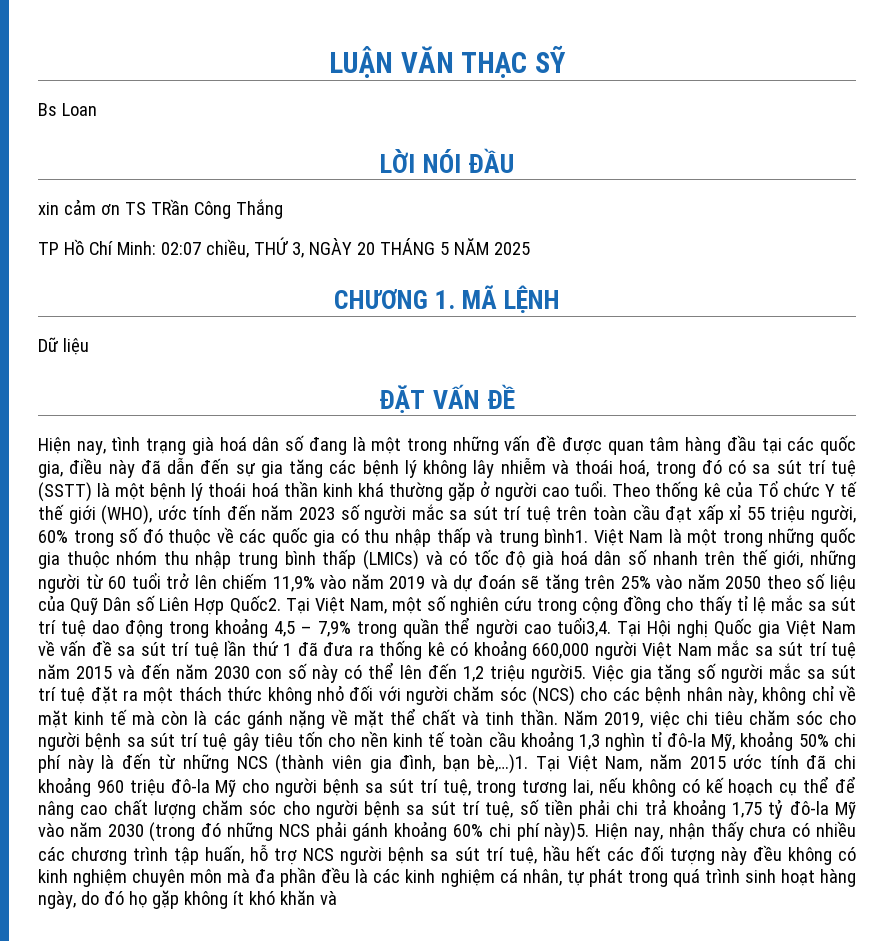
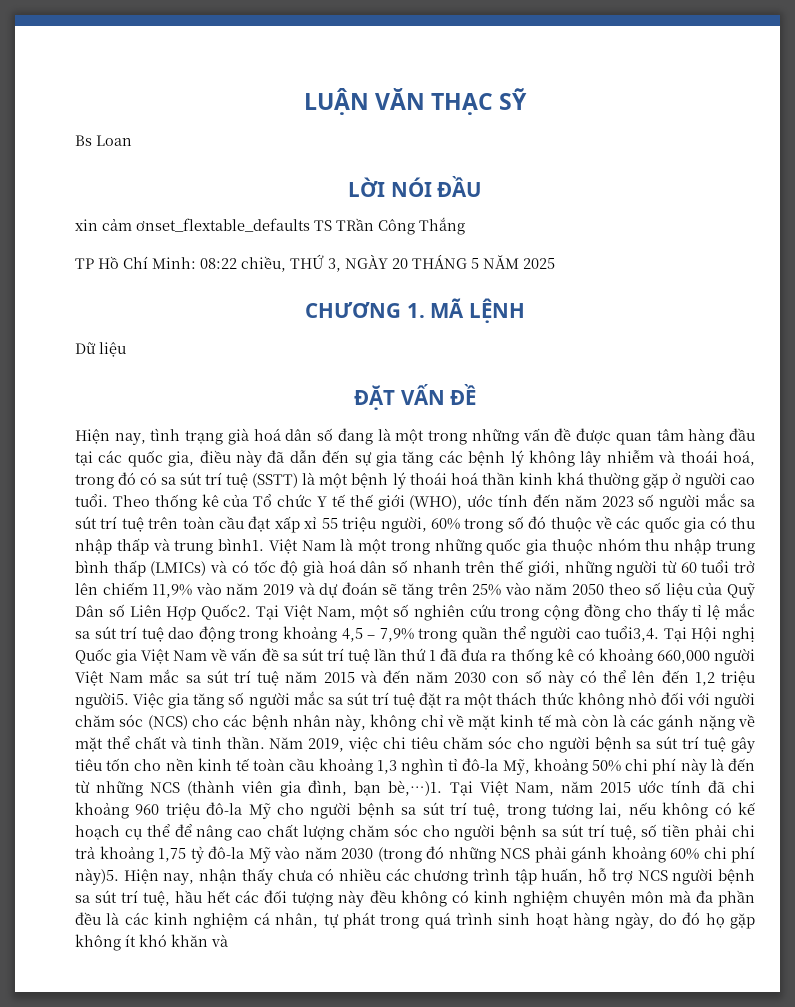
[100,204,120,215] ơn -> [136,218,310,232] ơnset_flextable_defaults
[160,242,201,255] 02:07 -> [200,258,237,269] 08:22

